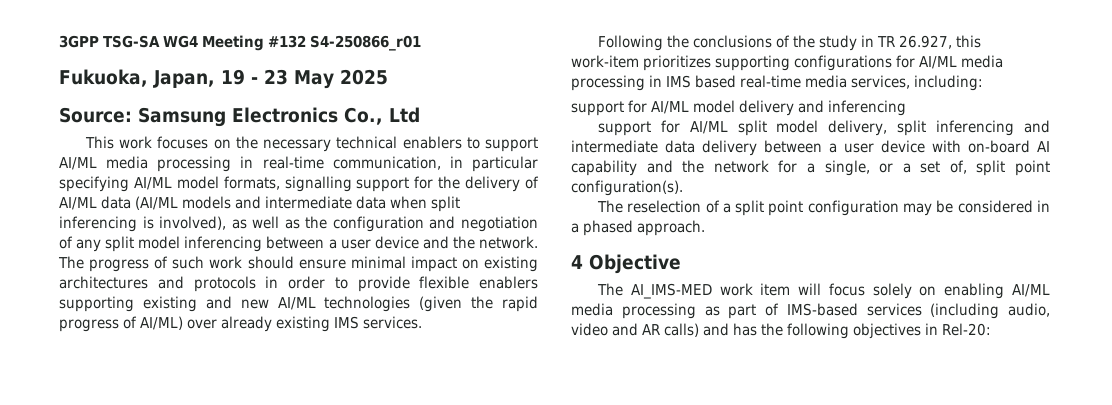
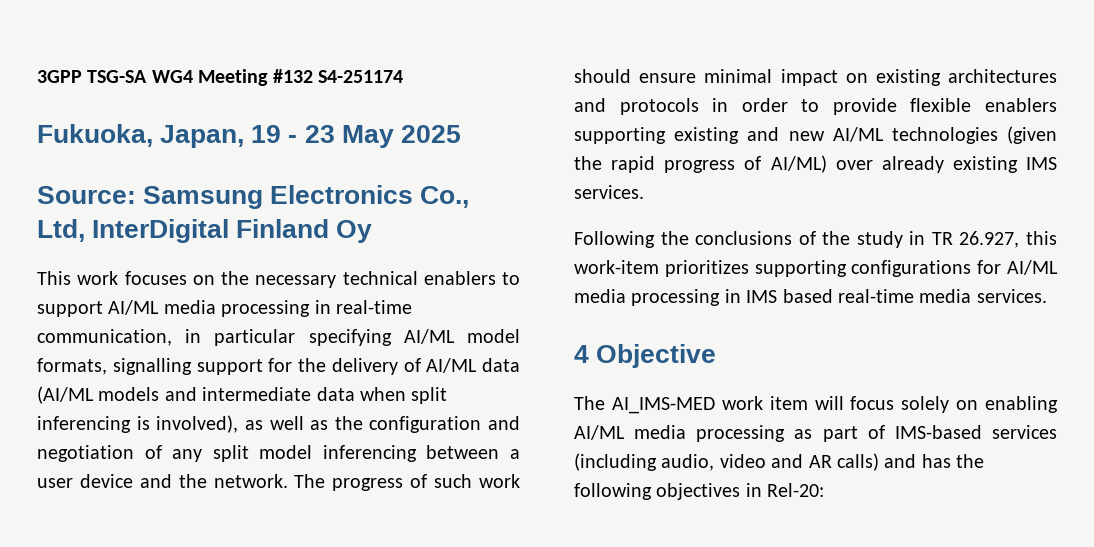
[310,35,421,51] S4-250866_r01 -> [318,70,403,83] S4-251174
[389,107,420,123] Ltd -> [37,219,373,243] Ltd, InterDigital Finland Oy
[851,75,983,91] [571,100,906,116] [597,120,1050,136] [571,140,1050,156] [571,160,1050,176] [571,180,683,196] [596,200,1050,216] [571,220,705,236] services, including: // support for AI/ML model delivery and inferencing // support for AI/ML split model delivery, split inferencing and intermediate data delivery between a user device with on-board AI capability and the network for a single, or a set of, split point configuration(s). // The reselection of a split point configuration may be considered in a phased approach. -> [976,289,1047,303] services.

